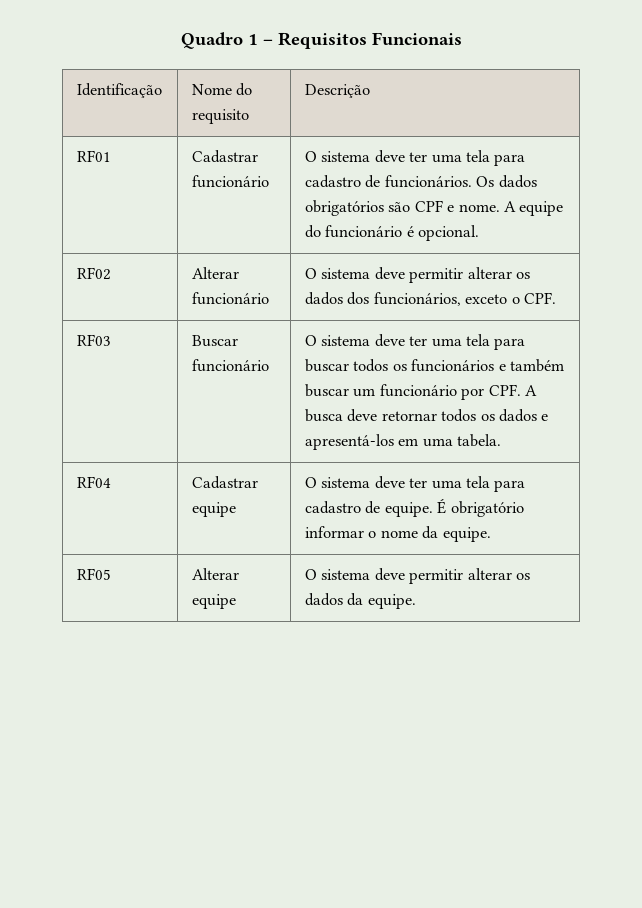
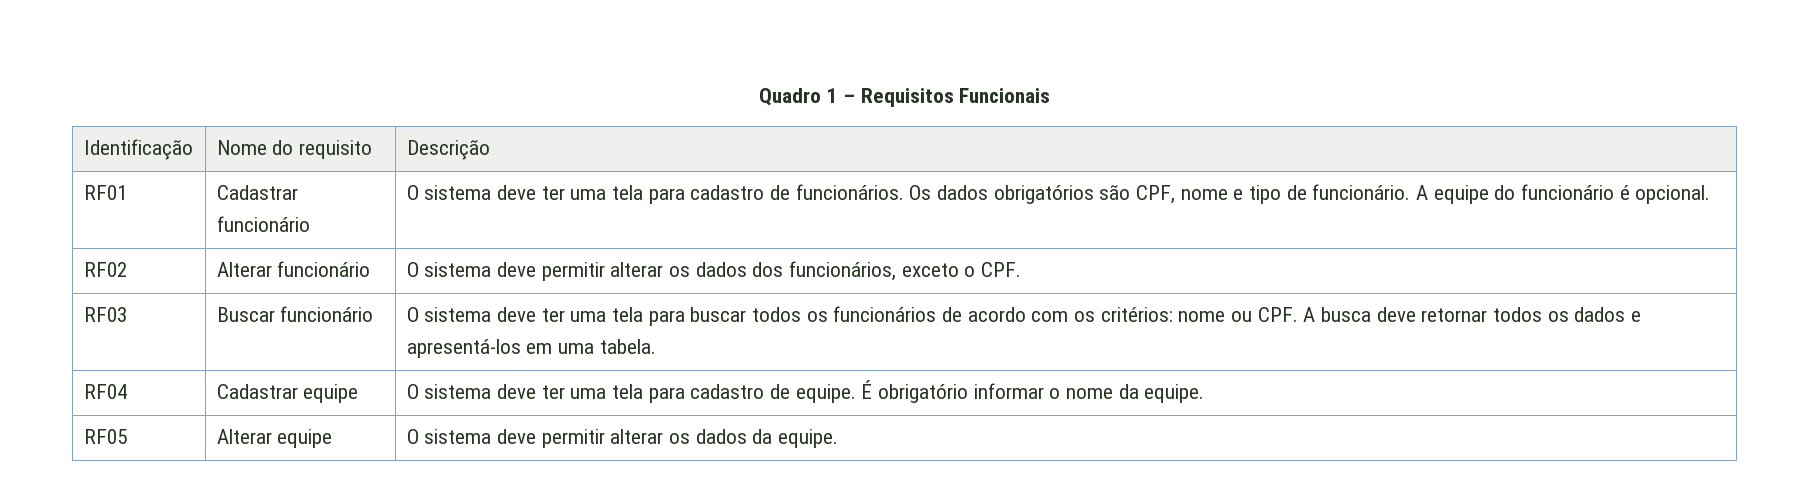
[414,200,500,212] CPF e nome. -> [1135,184,1411,204] CPF, nome e tipo de funcionário.
[498,359,564,372] [304,384,485,400] e também buscar um funcionário por -> [941,307,1252,322] de acordo com os critérios: nome ou

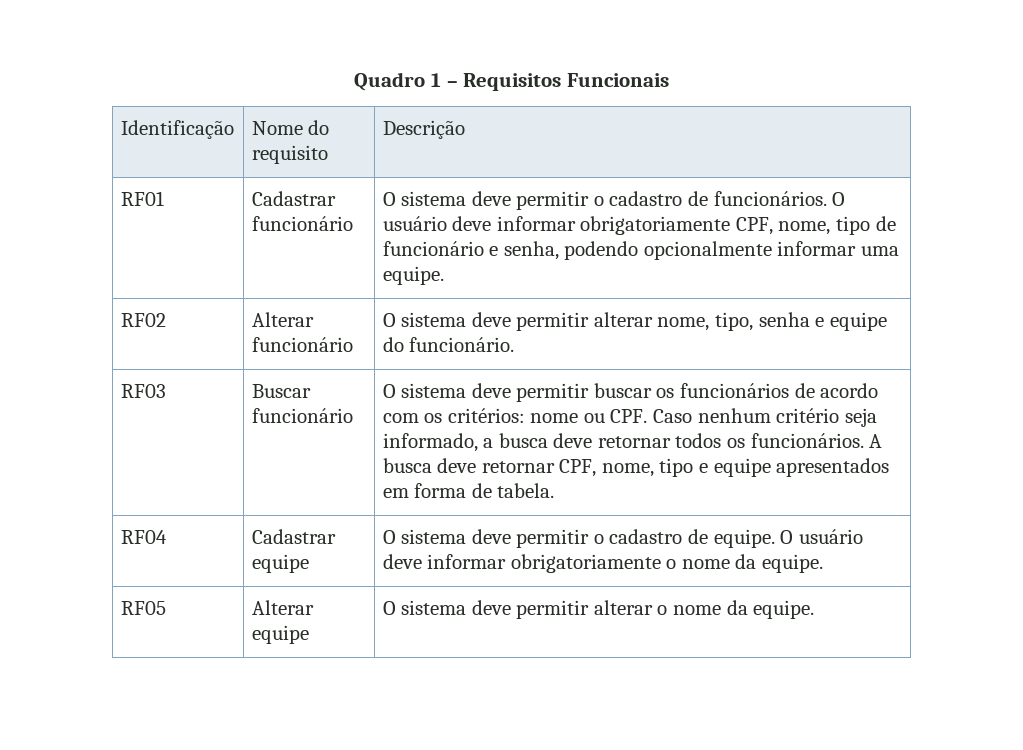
[541,184,1711,204] ter uma tela para cadastro de funcionários. Os dados obrigatórios são CPF, nome e tipo de funcionário. A equipe do funcionário é opcional. -> [516,191,846,210] [382,216,896,235] [382,241,900,260] [382,266,444,285] permitir o cadastro de funcionários. O usuário deve informar obrigatoriamente CPF, nome, tipo de funcionário e senha, podendo opcionalmente informar uma equipe.
[668,261,1021,281] os dados dos funcionários, exceto o CPF. -> [657,312,887,331] [382,337,515,352] nome, tipo, senha e equipe do funcionário.
[541,307,801,326] ter uma tela para buscar todos -> [516,383,652,402] permitir buscar
[1303,307,1316,322] A -> [653,408,877,427] [382,433,494,452] Caso nenhum critério seja informado, a
[1574,307,1641,322] [406,339,594,358] dados e apresentá-los em uma -> [750,433,883,448] [382,458,890,477] [382,483,492,498] funcionários. A busca deve retornar CPF, nome, tipo e equipe apresentados em forma de
[541,380,1044,403] ter uma tela para cadastro de equipe. É obrigatório informar -> [516,529,863,548] [382,554,661,573] permitir o cadastro de equipe. O usuário deve informar obrigatoriamente
[668,429,747,444] os dados -> [657,605,722,615] o nome

